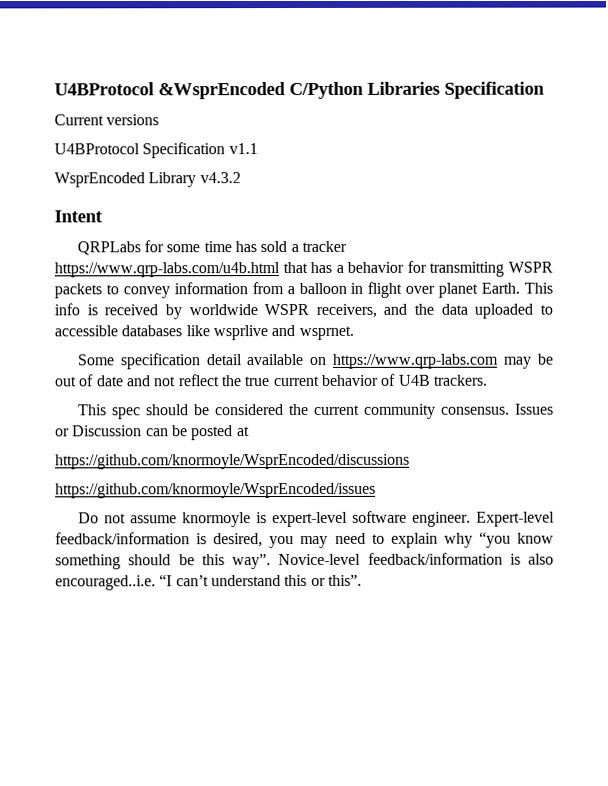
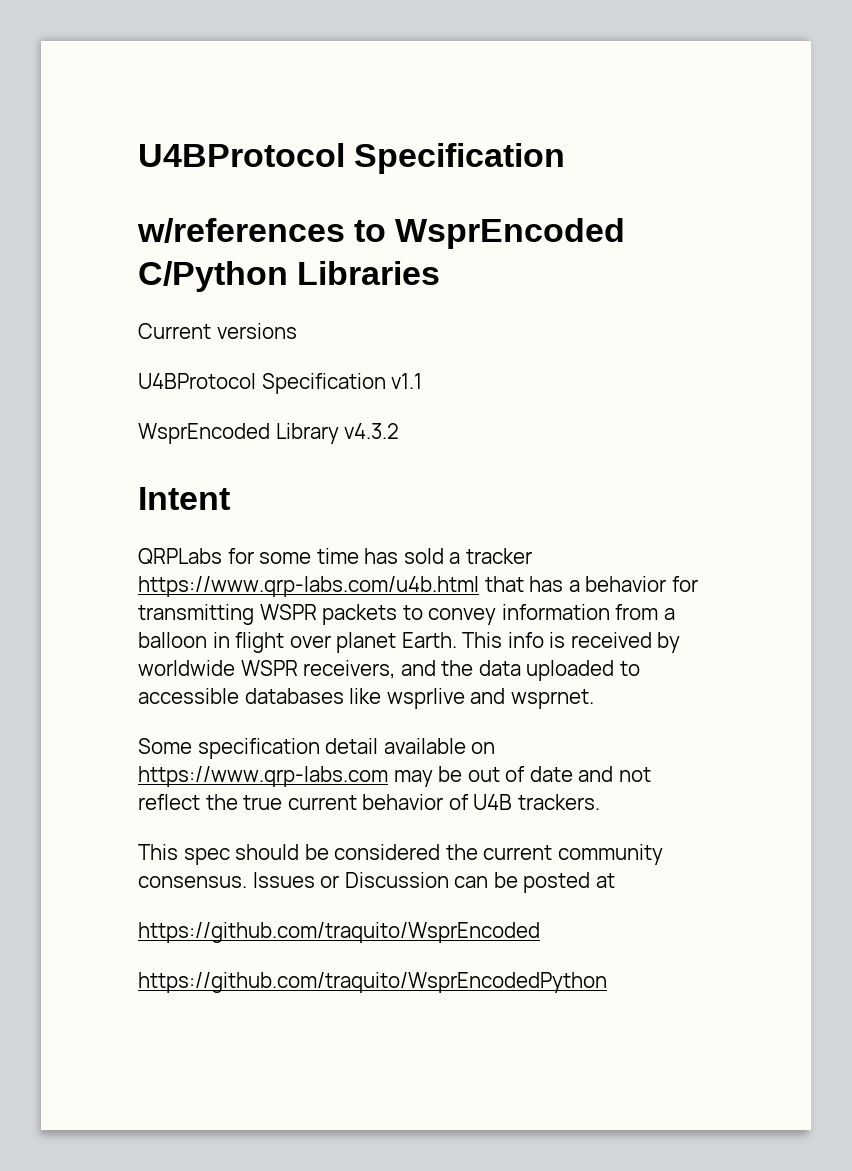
[54,82,286,100] U4BProtocol &WsprEncoded -> [138,143,566,174] [137,218,626,249] U4BProtocol Specification // w/references to WsprEncoded
[444,81,545,99] Specification -> (441, 273) none
[55,453,410,470] [55,482,376,499] [77,510,556,528] [55,531,555,549] [55,552,554,570] [55,574,362,591] https://github.com/knormoyle/WsprEncoded/discussions // https://github.com/knormoyle/WsprEncoded/issues // Do not assume knormoyle is expert-level software engineer. Expert-level feedback/information is desired, you may need to explain why “you know something should be this way”. Novice-level feedback/information is also encouraged..i.e. “I can’t understand this or this”. -> [138,922,540,943] [138,972,607,993] https://github.com/traquito/WsprEncoded // https://github.com/traquito/WsprEncodedPython

